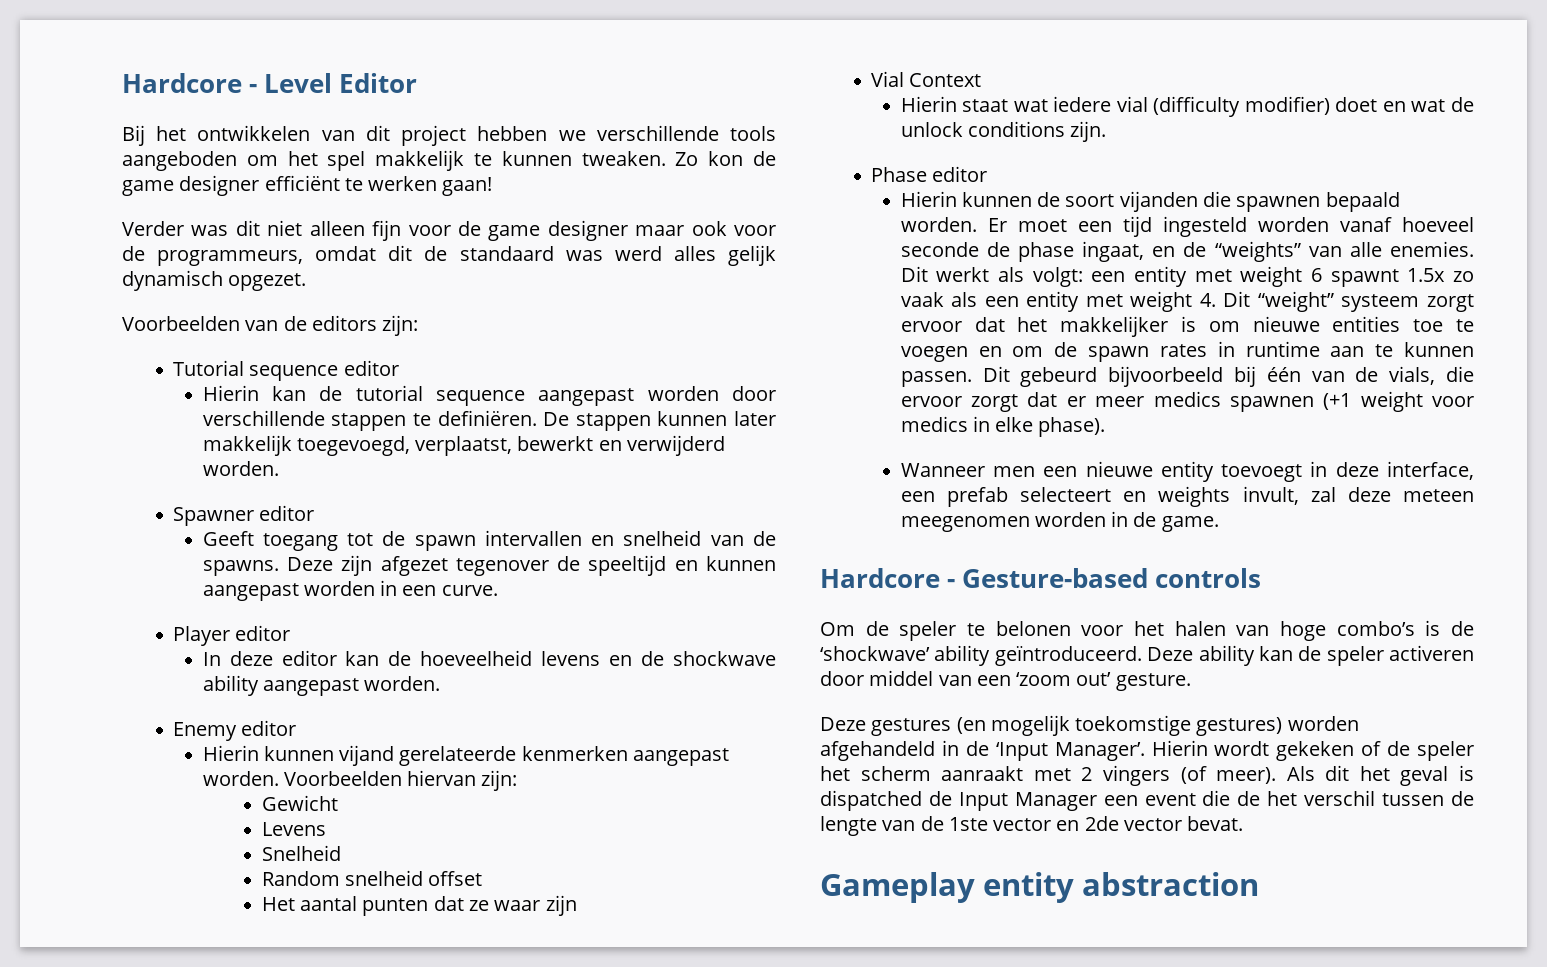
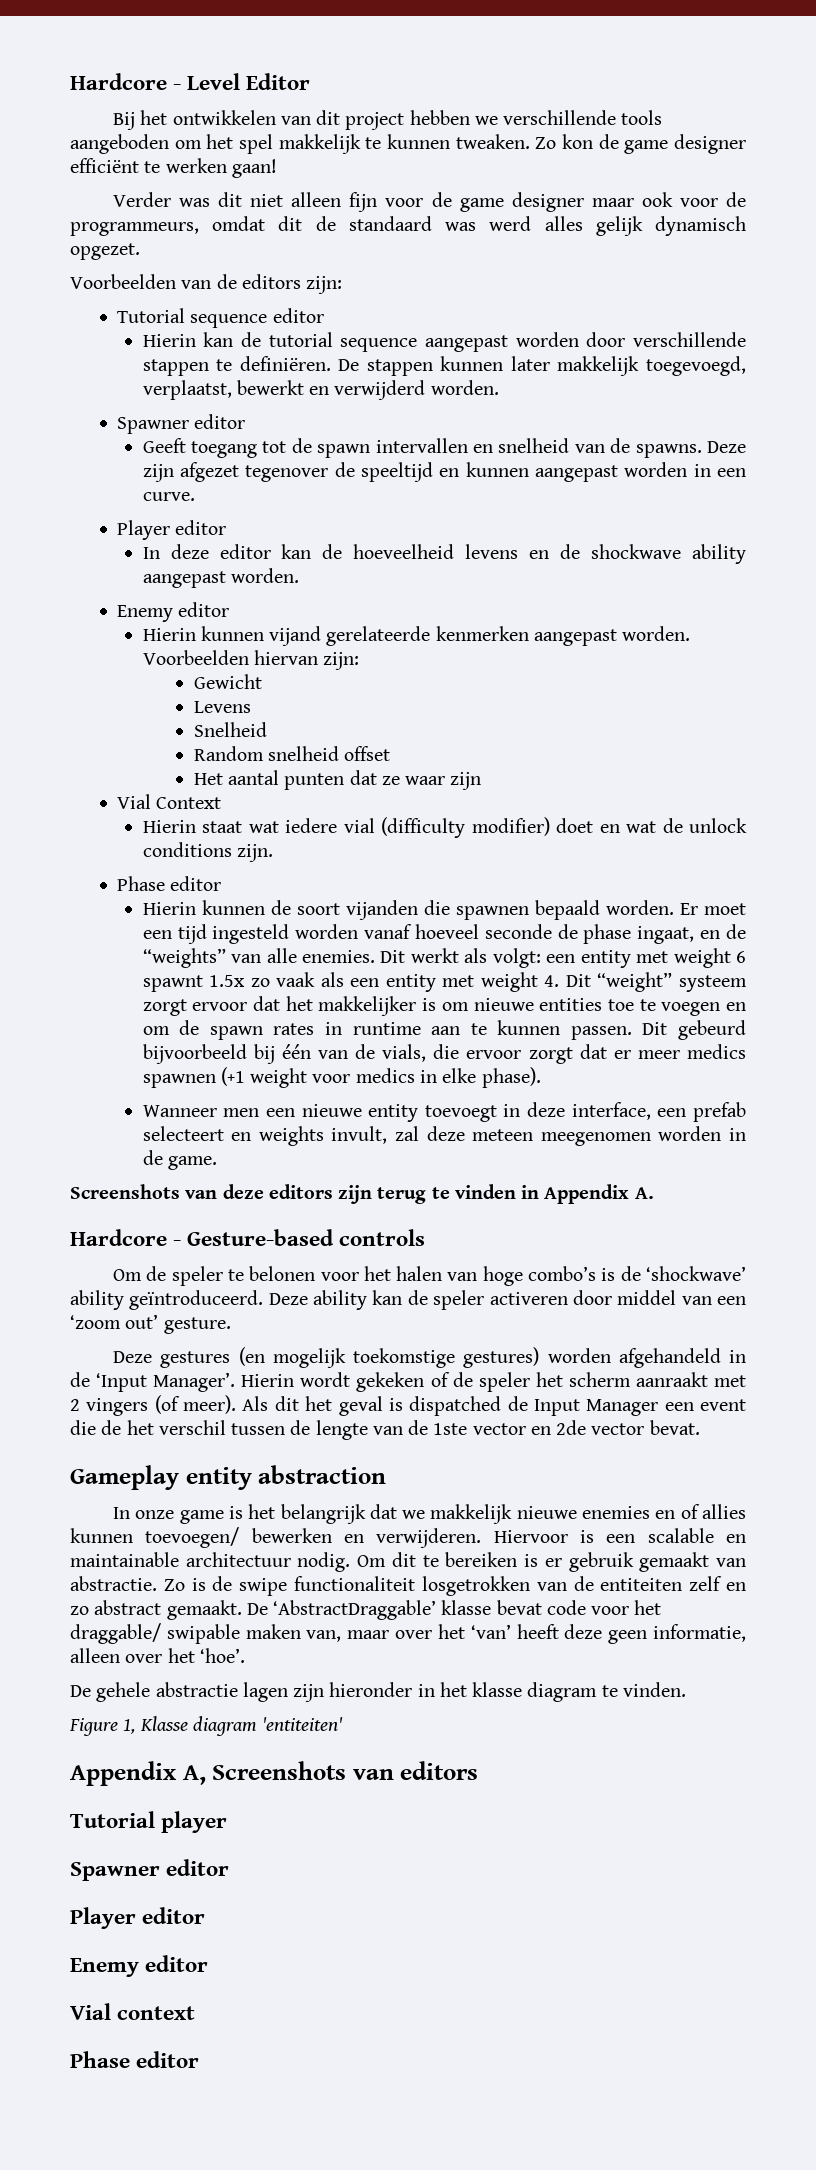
(1219, 524) none -> [70,1184,654,1204] // Screenshots van deze editors zijn terug te vinden in Appendix A.
(1260, 884) none -> [113,1504,746,1524] [70,1527,747,1548] [70,1552,747,1572] [70,1576,747,1596] [70,1600,662,1620] [70,1623,746,1644] [70,1648,245,1663] [70,1682,686,1702] [69,1716,344,1736] [70,1761,479,1786] [70,1811,228,1833] [70,1859,230,1881] [70,1907,206,1929] [70,1955,209,1977] [70,2003,196,2020] [70,2051,200,2068] // In onze game is het belangrijk dat we makkelijk nieuwe enemies en of allies kunnen toevoegen/ bewerken en verwijderen. Hiervoor is een scalable en maintainable architectuur nodig. Om dit te bereiken is er gebruik gemaakt van abstractie. Zo is de swipe functionaliteit losgetrokken van de entiteiten zelf en zo abstract gemaakt. De ‘AbstractDraggable’ klasse bevat code voor het draggable/ swipable maken van, maar over het ‘van’ heeft deze geen informatie, alleen over het ‘hoe’. // De gehele abstractie lagen zijn hieronder in het klasse diagram te vinden. // Figure 1, Klasse diagram 'entiteiten' // Appendix A, Screenshots van editors // Tutorial player // Spawner editor // Player editor // Enemy editor // Vial context // Phase editor

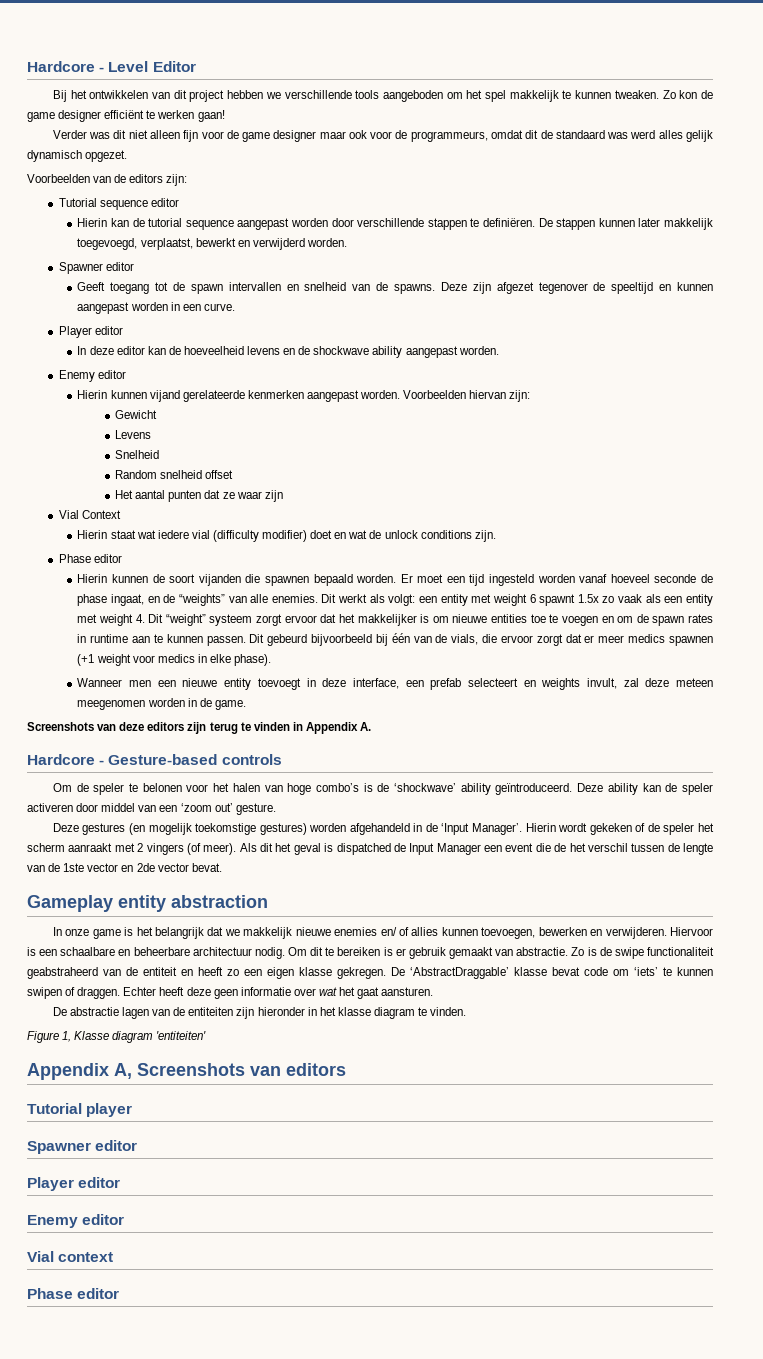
[655,1510,676,1519] en -> [380,927,397,936] en/
[145,1527,240,1548] toevoegen/ -> [481,927,536,939] toevoegen,
[647,1528,747,1543] [70,1552,179,1567] scalable en maintainable -> [60,947,190,956] schaalbare en beheerbare
[421,1576,747,1596] [70,1600,242,1620] losgetrokken van de entiteiten zelf en zo abstract gemaakt. -> [27,967,386,979] geabstraheerd van de entiteit en heeft zo een eigen klasse gekregen.
[591,1600,662,1615] [70,1623,746,1644] [70,1648,245,1663] [70,1682,151,1702] voor het draggable/ swipable maken van, maar over het ‘van’ heeft deze geen informatie, alleen over het ‘hoe’. // De gehele -> [613,967,713,976] [27,987,434,999] [52,1007,67,1016] om ‘iets’ te kunnen swipen of draggen. Echter heeft deze geen informatie over wat het gaat aansturen. // De
(288, 1692) none -> [152,1007,234,1016] van de entiteiten

